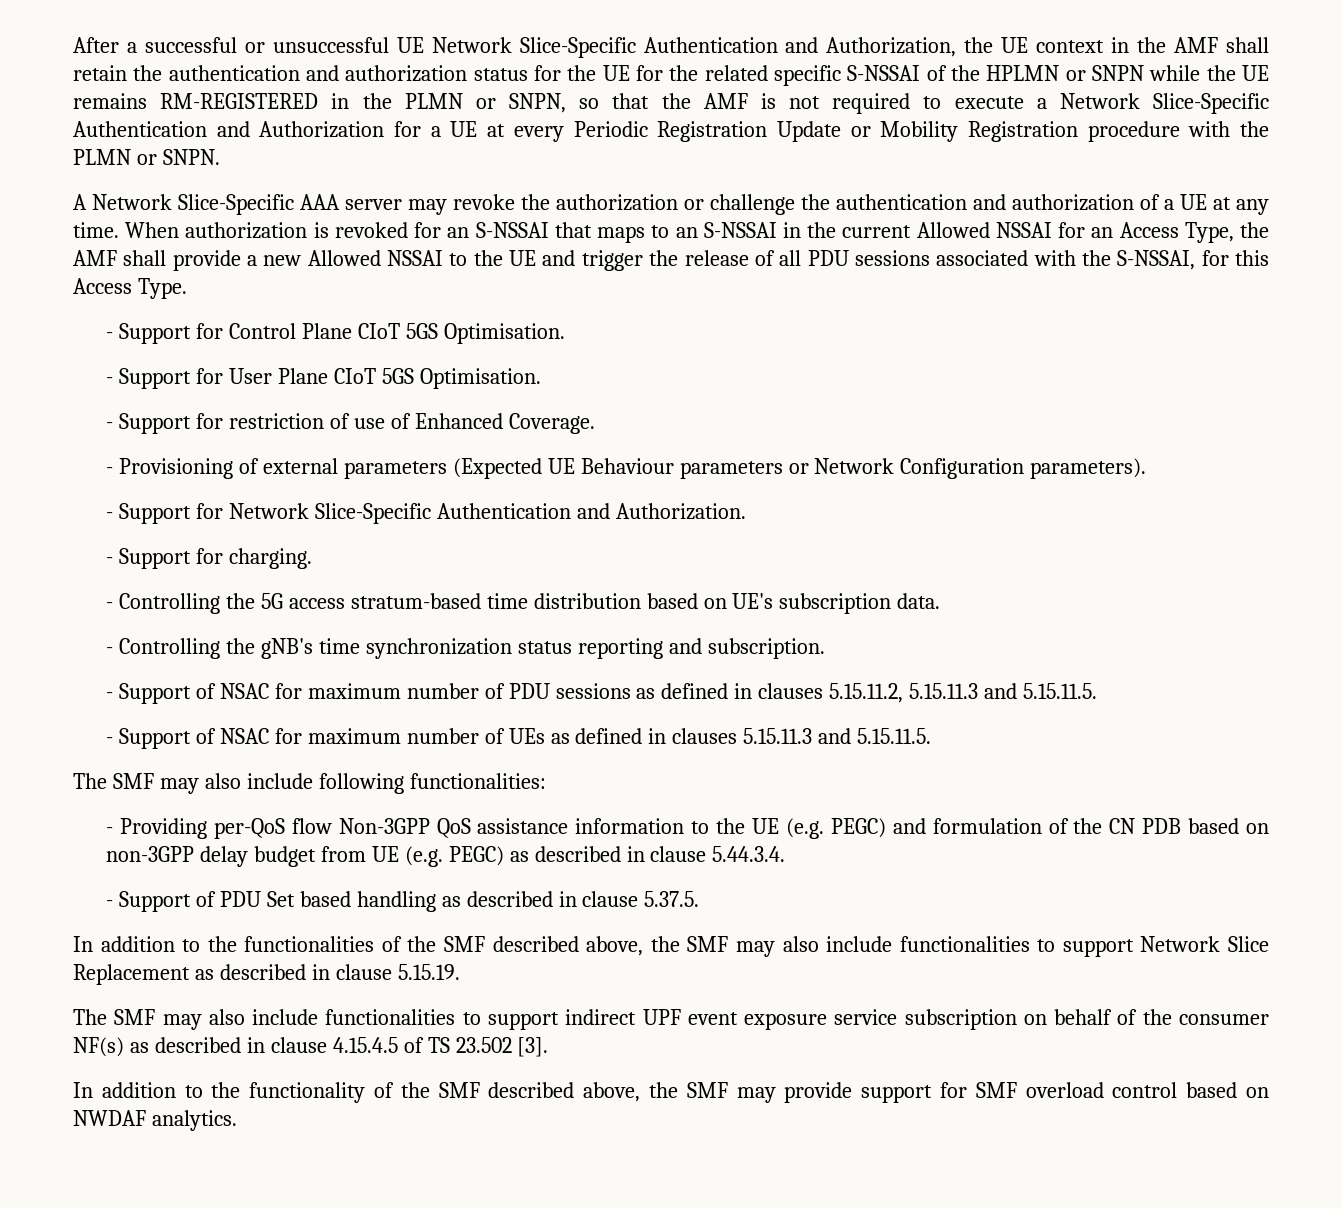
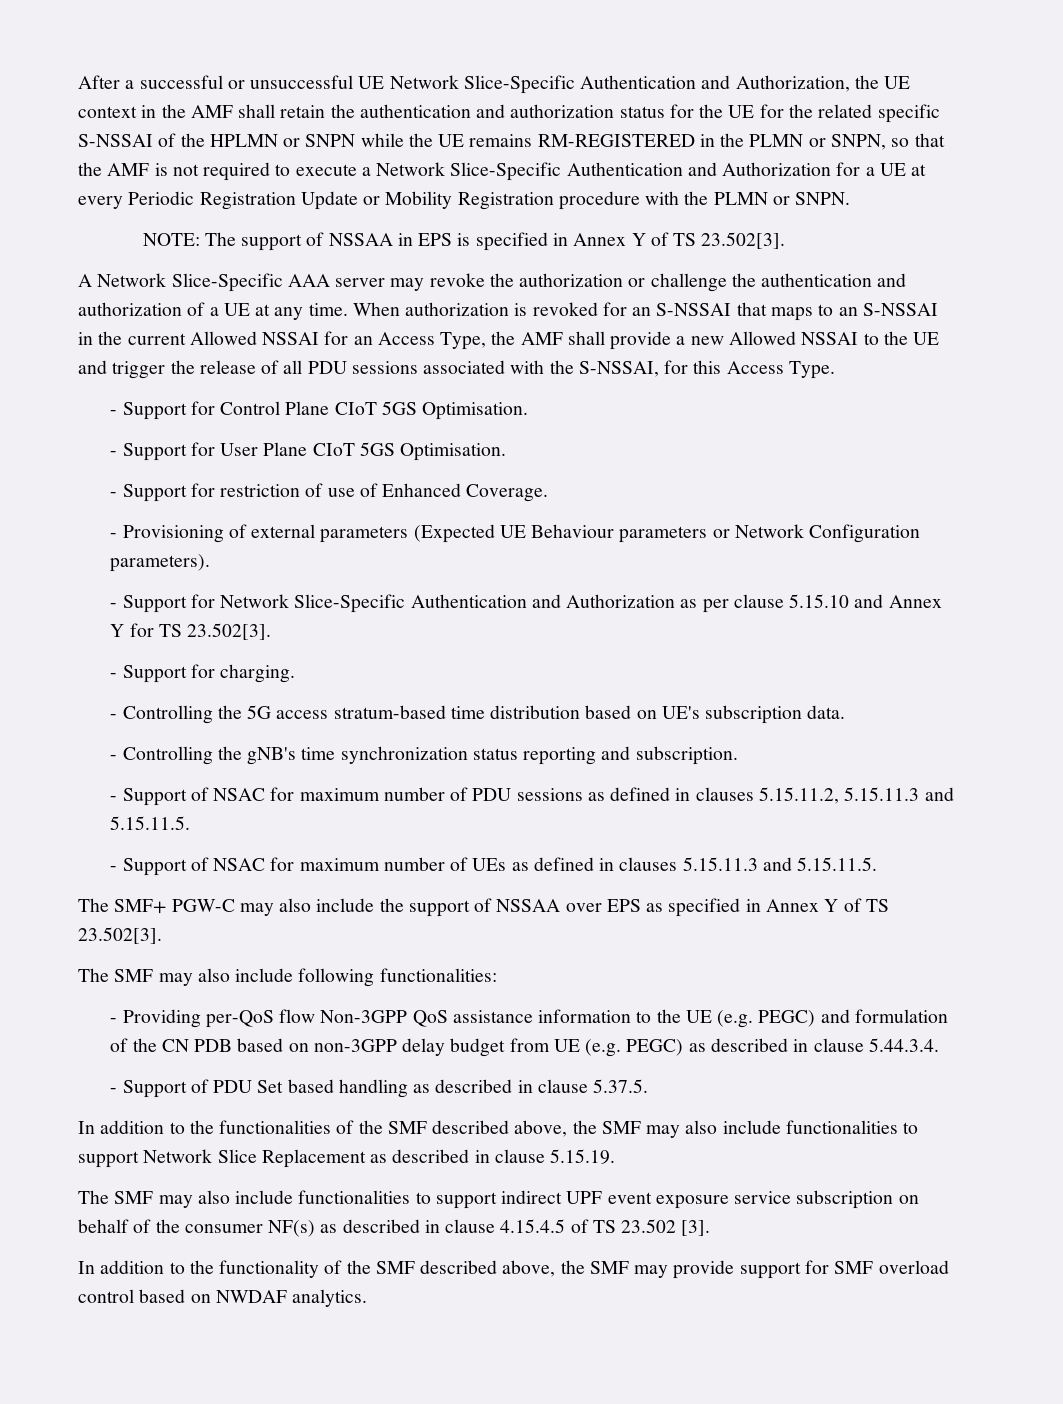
(220, 157) none -> [142,232,786,251] // NOTE: The support of NSSAA in EPS is specified in Annex Y of TS 23.502[3].
[615,503,746,520] Authorization. -> [566,594,942,613] [110,623,272,640] Authorization as per clause 5.15.10 and Annex Y for TS 23.502[3].
(932, 736) none -> [78,898,889,917] [78,927,162,944] // The SMF+ PGW-C may also include the support of NSSAA over EPS as specified in Annex Y of TS 23.502[3].

